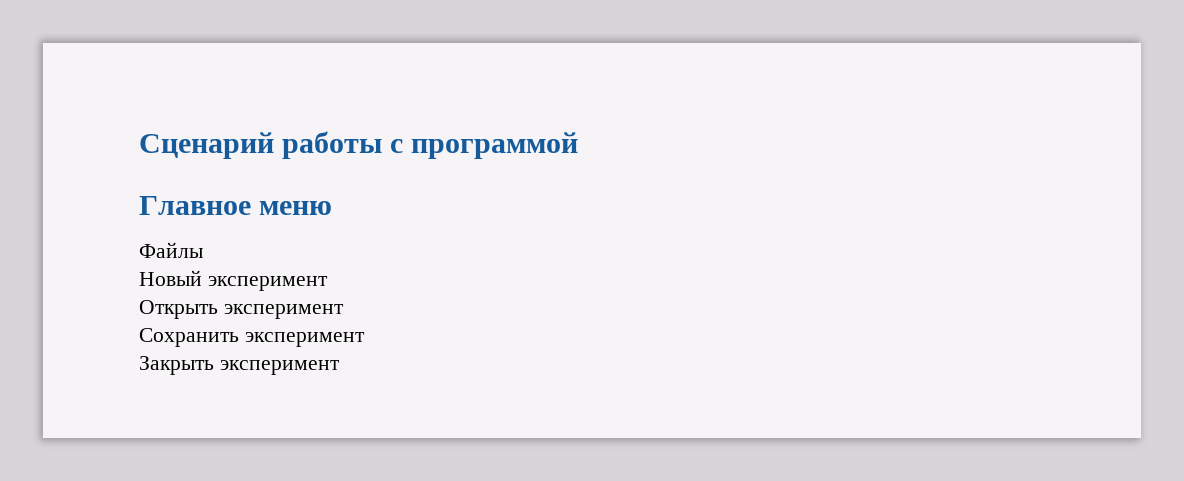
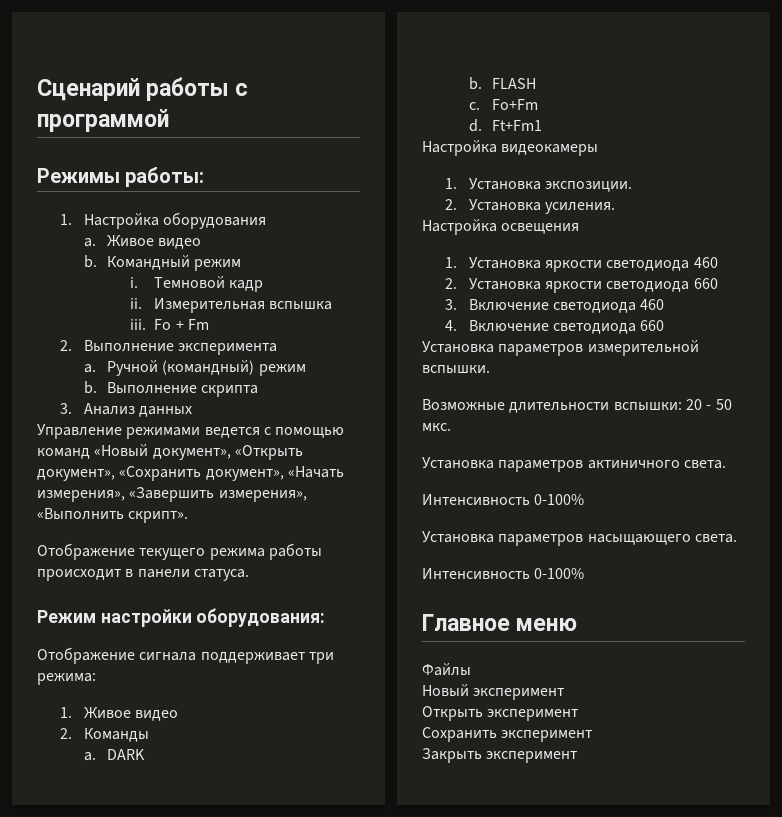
(579, 145) none -> [37,167,205,187] [60,212,266,229] [83,235,202,249] [83,255,242,271] [130,276,263,292] [130,298,332,313] [130,319,209,330] [60,340,277,355] [83,360,306,376] [83,381,259,397] [60,403,192,417] [37,424,345,439] [37,444,303,460] [37,466,344,481] [37,487,307,502] [37,508,189,523] [37,543,322,560] [37,569,249,581] [37,608,326,627] [37,647,334,664] [37,673,96,685] [60,707,178,721] [60,728,149,742] [83,749,145,761] [468,77,536,90] [468,99,538,110] [468,119,542,132] [422,140,599,156] [445,178,632,192] [445,199,615,214] [422,219,580,235] [445,257,718,272] [445,278,718,293] [445,299,665,313] [445,320,665,334] [422,340,699,356] [422,365,490,373] [422,399,732,413] [422,423,451,431] [422,457,726,472] [422,494,585,505] [422,531,737,546] [422,568,585,579] // Режимы работы: // 1. Настройка оборудования // a. Живое видео // b. Командный режим // i. Темновой кадр // ii. Измерительная вспышка // iii. Fo + Fm // 2. Выполнение эксперимента // a. Ручной (командный) режим // b. Выполнение скрипта // 3. Анализ данных // Управление режимами ведется с помощью команд «Новый документ», «Открыть документ», «Сохранить документ», «Начать измерения», «Завершить измерения», «Выполнить скрипт». // Отображение текущего режима работы происходит в панели статуса. // Режим настройки оборудования: // Отображение сигнала поддерживает три режима: // 1. Живое видео // 2. Команды // a. DARK // b. FLASH // c. Fo+Fm // d. Ft+Fm1 // Настройка видеокамеры // 1. Установка экспозиции. // 2. Установка усиления. // Настройка освещения // 1. Установка яркости светодиода 460 // 2. Установка яркости светодиода 660 // 3. Включение светодиода 460 // 4. Включение светодиода 660 // Установка параметров измерительной вспышки. // Возможные длительности вспышки: 20 - 50 мкс. // Установка параметров актиничного света. // Интенсивность 0-100% // Установка параметров насыщающего света. // Интенсивность 0-100%

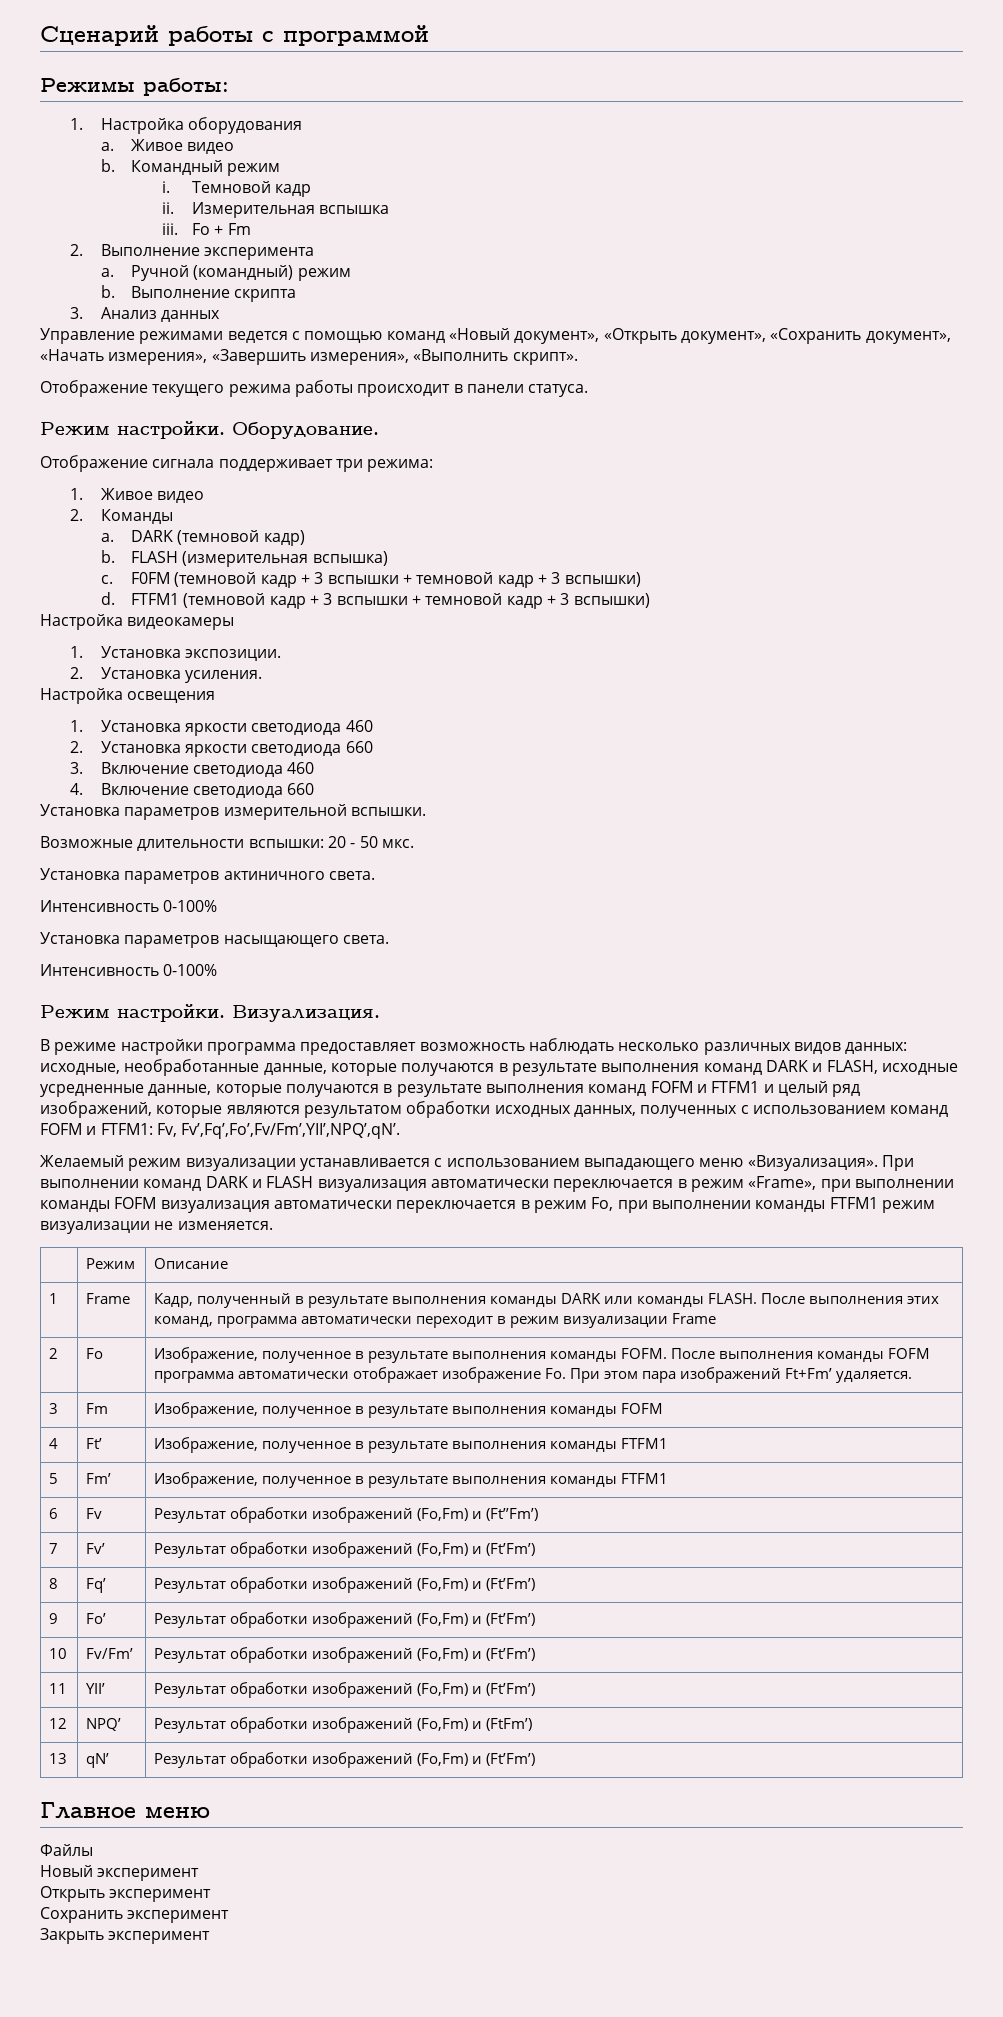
[100,608,326,627] настройки оборудования: -> [117,421,379,439] настройки. Оборудование.
(145, 754) none -> [177,530,305,546] (темновой кадр)
(536, 83) none -> [182,551,388,567] (измерительная вспышка)
[491,99,538,110] [468,119,542,132] Fo+Fm // d. Ft+Fm1 -> [131,572,641,588] [100,592,650,609] F0FM (темновой кадр + 3 вспышки + темновой кадр + 3 вспышки) // d. FTFM1 (темновой кадр + 3 вспышки + темновой кадр + 3 вспышки)
(585, 573) none -> [40,1004,380,1022] [40,1038,908,1055] [40,1059,958,1076] [40,1081,861,1097] [40,1101,949,1118] [40,1123,401,1139] [40,1155,914,1171] [40,1176,954,1192] [40,1197,935,1213] [40,1221,273,1234] [86,1258,136,1269] [154,1258,229,1269] [49,1293,59,1304] [86,1293,131,1304] [154,1293,940,1308] [154,1313,717,1328] [49,1348,59,1359] [86,1348,104,1359] [154,1347,931,1363] [154,1367,913,1383] [49,1403,59,1414] [86,1403,109,1414] [154,1402,664,1418] [49,1438,59,1449] [86,1438,103,1449] [154,1437,669,1453] [49,1473,59,1484] [86,1473,112,1484] [154,1472,669,1488] [49,1508,59,1519] [86,1508,103,1519] [154,1507,539,1523] [49,1543,59,1554] [86,1543,106,1554] [154,1542,536,1558] [49,1578,59,1589] [86,1578,107,1593] [154,1577,536,1593] [49,1613,59,1624] [86,1613,107,1624] [154,1612,536,1628] [49,1648,68,1659] [86,1648,134,1659] [154,1647,536,1663] [49,1683,68,1694] [86,1683,106,1694] [154,1682,536,1698] [49,1718,68,1729] [86,1718,122,1731] [154,1717,533,1733] [49,1753,68,1764] [86,1753,110,1768] [154,1752,536,1768] // Режим настройки. Визуализация. // В режиме настройки программа предоставляет возможность наблюдать несколько различных видов данных: исходные, необработанные данные, которые получаются в результате выполнения команд DARK и FLASH, исходные усредненные данные, которые получаются в результате выполнения команд FOFM и FTFM1 и целый ряд изображений, которые являются результатом обработки исходных данных, полученных с использованием команд FOFM и FTFM1: Fv, Fv’,Fq’,Fo’,Fv/Fm’,YII’,NPQ’,qN’. // Желаемый режим визуализации устанавливается с использованием выпадающего меню «Визуализация». При выполнении команд DARK и FLASH визуализация автоматически переключается в режим «Frame», при выполнении команды FOFM визуализация автоматически переключается в режим Fo, при выполнении команды FTFM1 режим визуализации не изменяется. // | Режим | Описание // 1 | Frame | Кадр, полученный в результате выполнения команды DARK или команды FLASH. После выполнения этих команд, программа автоматически переходит в режим визуализации Frame // 2 | Fo | Изображение, полученное в результате выполнения команды FOFM. После выполнения команды FOFM программа автоматически отображает изображение Fo. При этом пара изображений Ft+Fm’ удаляется. // 3 | Fm | Изображение, полученное в результате выполнения команды FOFM // 4 | Ft’ | Изображение, полученное в результате выполнения команды FTFM1 // 5 | Fm’ | Изображение, полученное в результате выполнения команды FTFM1 // 6 | Fv | Результат обработки изображений (Fo,Fm) и (Ft’’Fm’) // 7 | Fv’ | Результат обработки изображений (Fo,Fm) и (Ft’Fm’) // 8 | Fq’ | Результат обработки изображений (Fo,Fm) и (Ft’Fm’) // 9 | Fo’ | Результат обработки изображений (Fo,Fm) и (Ft’Fm’) // 10 | Fv/Fm’ | Результат обработки изображений (Fo,Fm) и (Ft’Fm’) // 11 | YII’ | Результат обработки изображений (Fo,Fm) и (Ft’Fm’) // 12 | NPQ’ | Результат обработки изображений (Fo,Fm) и (FtFm’) // 13 | qN’ | Результат обработки изображений (Fo,Fm) и (Ft’Fm’)

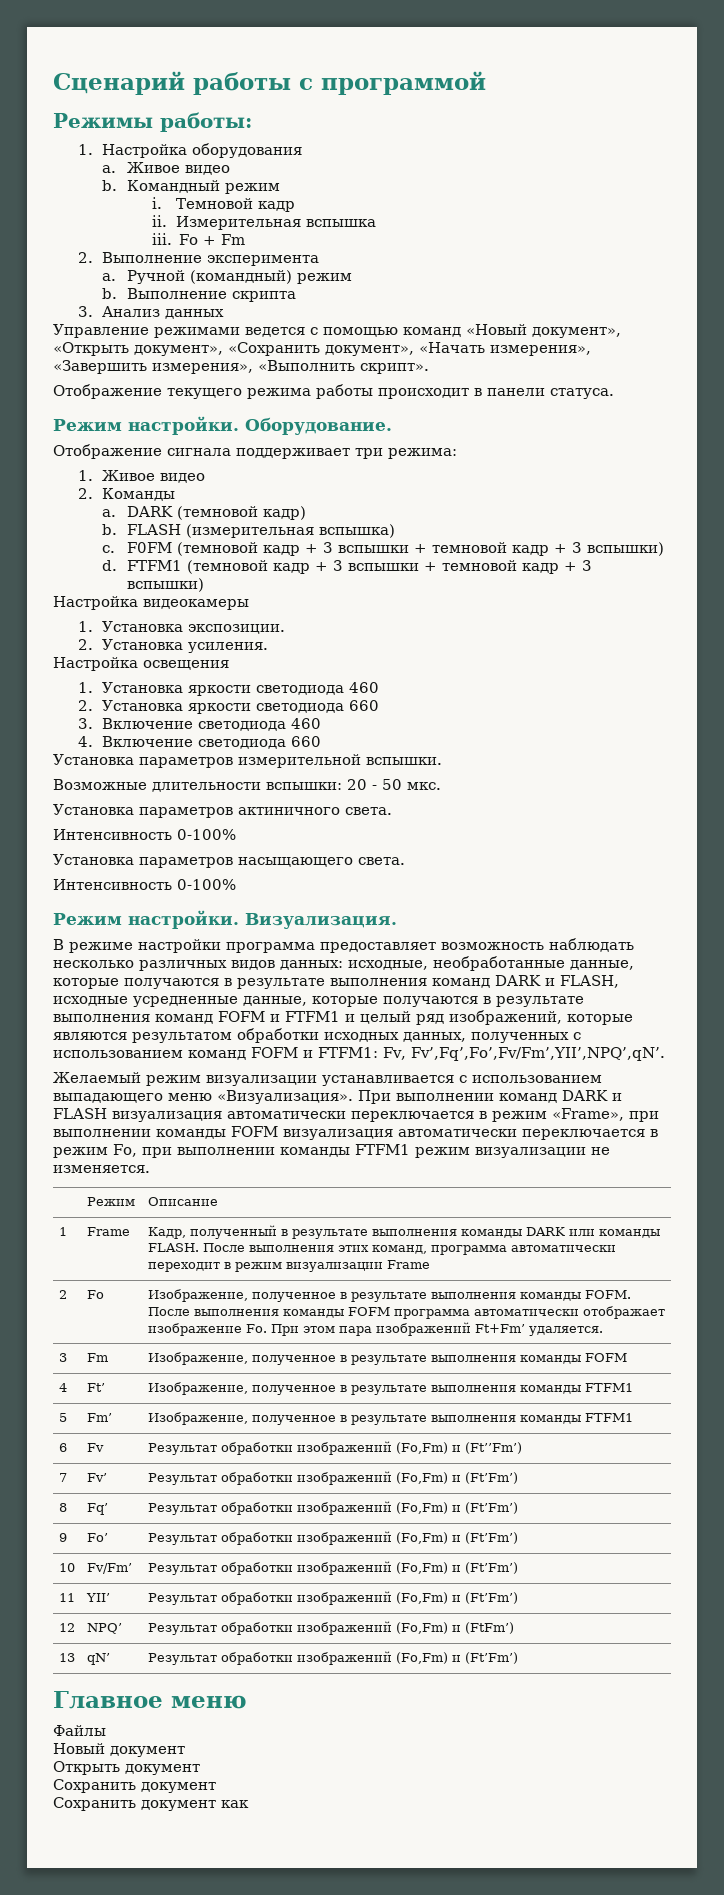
[97,1868,200,1881] эксперимент -> [110,1746,185,1757] документ
[109,1889,212,1902] [40,1907,230,1923] [40,1928,211,1944] эксперимент // Сохранить эксперимент // Закрыть эксперимент -> [125,1764,200,1775] [53,1779,216,1793] [53,1797,249,1811] документ // Сохранить документ // Сохранить документ как

